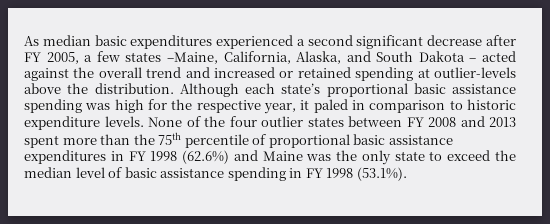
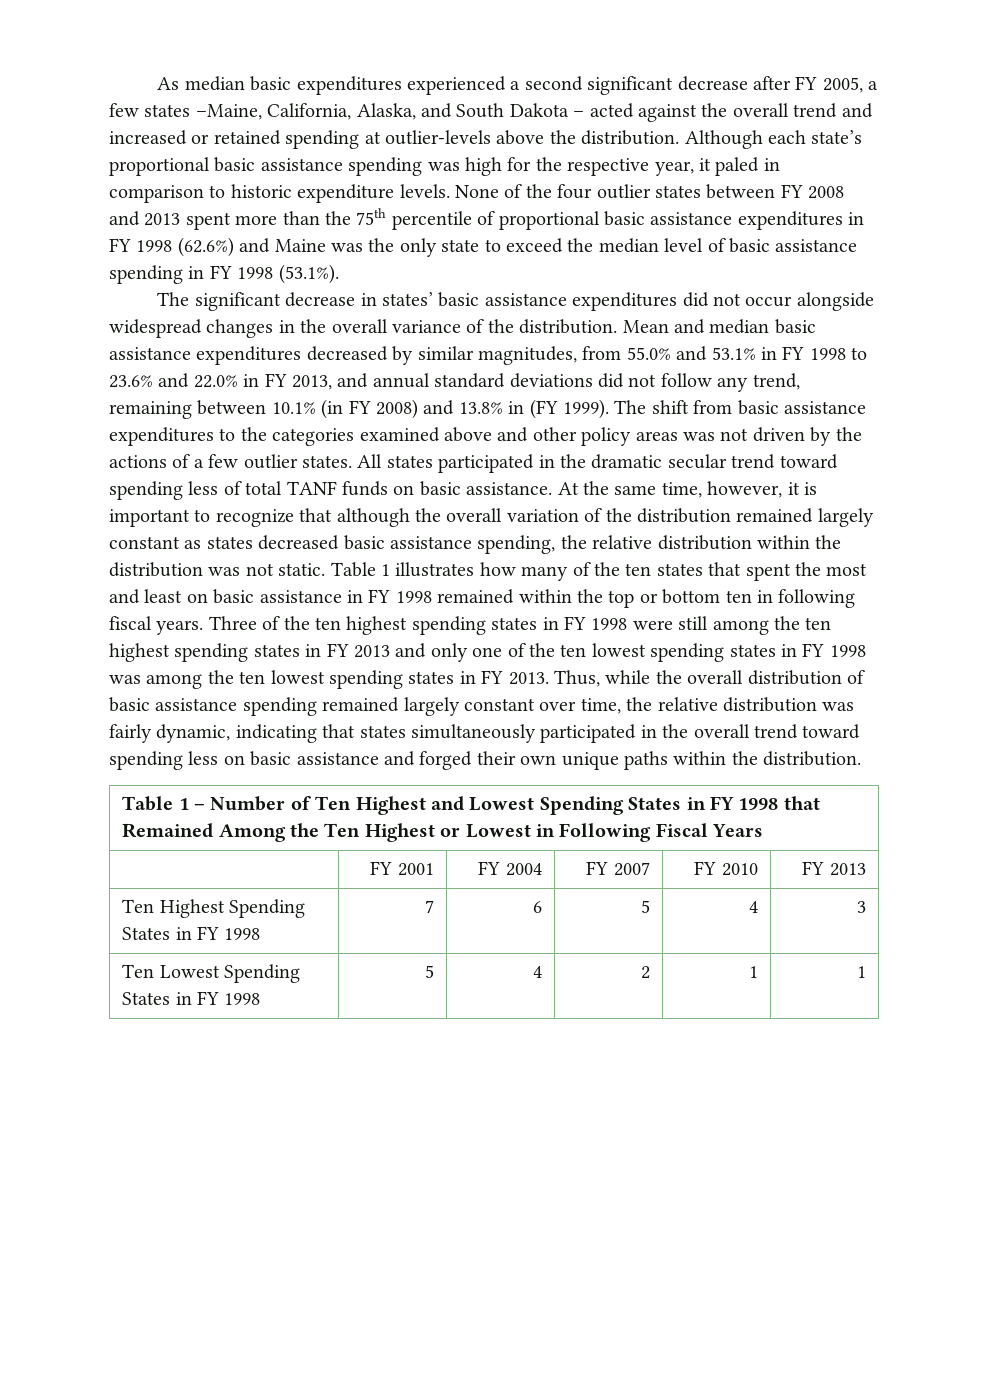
(407, 174) none -> [157,292,874,311] [109,319,816,338] [109,346,868,365] [109,373,800,392] [109,399,866,419] [109,427,862,446] [109,454,838,473] [109,481,817,500] [109,508,874,527] [109,535,842,554] [109,562,868,581] [109,589,856,608] [109,616,832,635] [109,643,866,662] [109,670,865,689] [109,697,855,716] [109,724,861,743] [109,751,862,770] [122,796,820,815] [122,823,764,842] [370,861,434,876] [478,861,542,876] [586,861,650,876] [694,861,758,876] [802,861,866,876] [122,899,306,918] [122,926,261,940] [424,900,434,913] [532,901,542,913] [640,900,650,913] [748,901,758,913] [856,901,866,913] [122,964,301,983] [122,991,261,1005] [424,965,434,978] [532,966,542,978] [640,966,650,979] [748,966,758,978] [856,966,866,978] // The significant decrease in states’ basic assistance expenditures did not occur alongside widespread changes in the overall variance of the distribution. Mean and median basic assistance expenditures decreased by similar magnitudes, from 55.0% and 53.1% in FY 1998 to 23.6% and 22.0% in FY 2013, and annual standard deviations did not follow any trend, remaining between 10.1% (in FY 2008) and 13.8% in (FY 1999). The shift from basic assistance expenditures to the categories examined above and other policy areas was not driven by the actions of a few outlier states. All states participated in the dramatic secular trend toward spending less of total TANF funds on basic assistance. At the same time, however, it is important to recognize that although the overall variation of the distribution remained largely constant as states decreased basic assistance spending, the relative distribution within the distribution was not static. Table 1 illustrates how many of the ten states that spent the most and least on basic assistance in FY 1998 remained within the top or bottom ten in following fiscal years. Three of the ten highest spending states in FY 1998 were still among the ten highest spending states in FY 2013 and only one of the ten lowest spending states in FY 1998 was among the ten lowest spending states in FY 2013. Thus, while the overall distribution of basic assistance spending remained largely constant over time, the relative distribution was fairly dynamic, indicating that states simultaneously participated in the overall trend toward spending less on basic assistance and forged their own unique paths within the distribution. // Table 1 – Number of Ten Highest and Lowest Spending States in FY 1998 that Remained Among the Ten Highest or Lowest in Following Fiscal Years // | FY 2001 | FY 2004 | FY 2007 | FY 2010 | FY 2013 // Ten Highest Spending States in FY 1998 | 7 | 6 | 5 | 4 | 3 // Ten Lowest Spending States in FY 1998 | 5 | 4 | 2 | 1 | 1

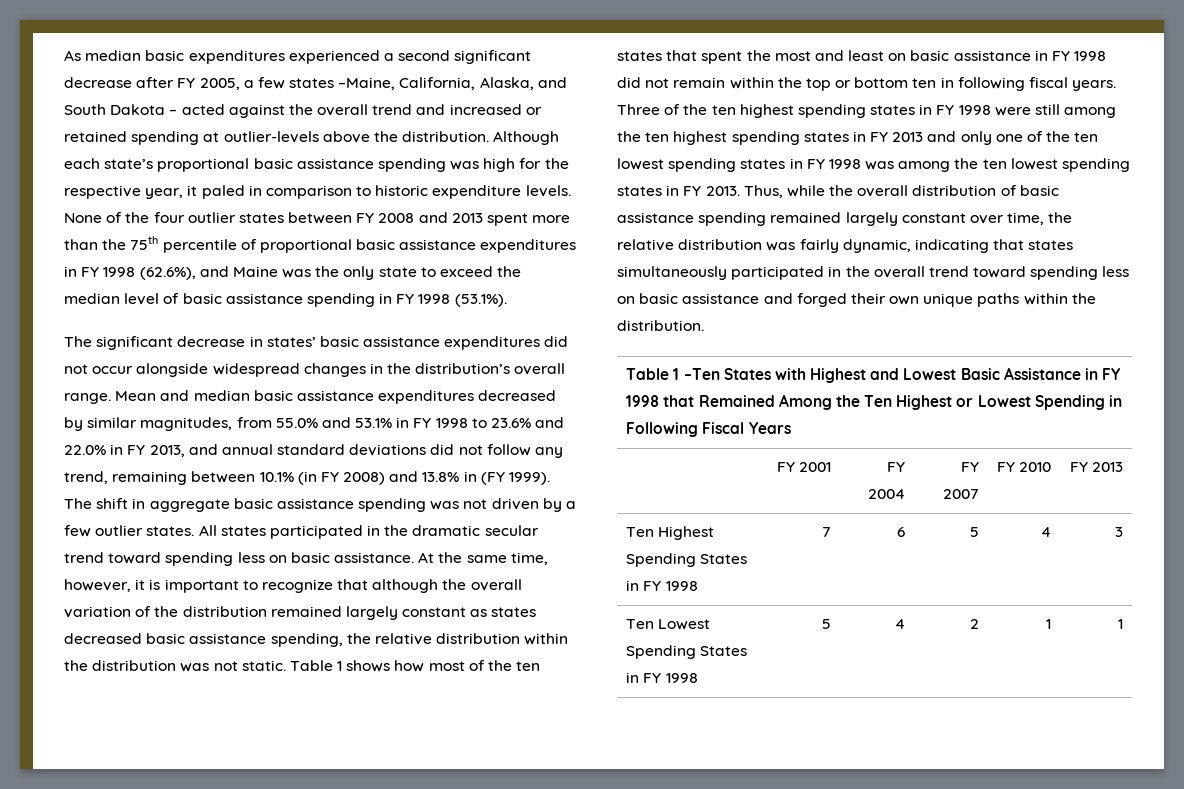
[177,237,234,257] (62.6%) -> [139,267,196,280] (62.6%),
[331,319,618,334] overall variance of the distribution. -> [415,363,566,375] [64,393,111,404] distribution’s overall range.
[693,400,866,415] [109,427,678,446] from basic assistance expenditures to the categories examined above and other policy areas -> [132,498,427,512] in aggregate basic assistance spending
[835,427,862,441] [109,454,191,468] the actions of -> (562, 505) none
[223,481,388,496] of total TANF funds -> (265, 557) none
[395,562,569,581] illustrates how many -> [346,660,465,672] shows how most
[437,589,515,604] remained -> [617,77,726,88] did not remain
[194,796,352,811] – Number of Ten -> [683,368,806,380] –Ten States with
[539,796,682,815] Spending States -> [960,367,1081,380] Basic Assistance
(531, 831) none -> [1034,395,1105,410] Spending

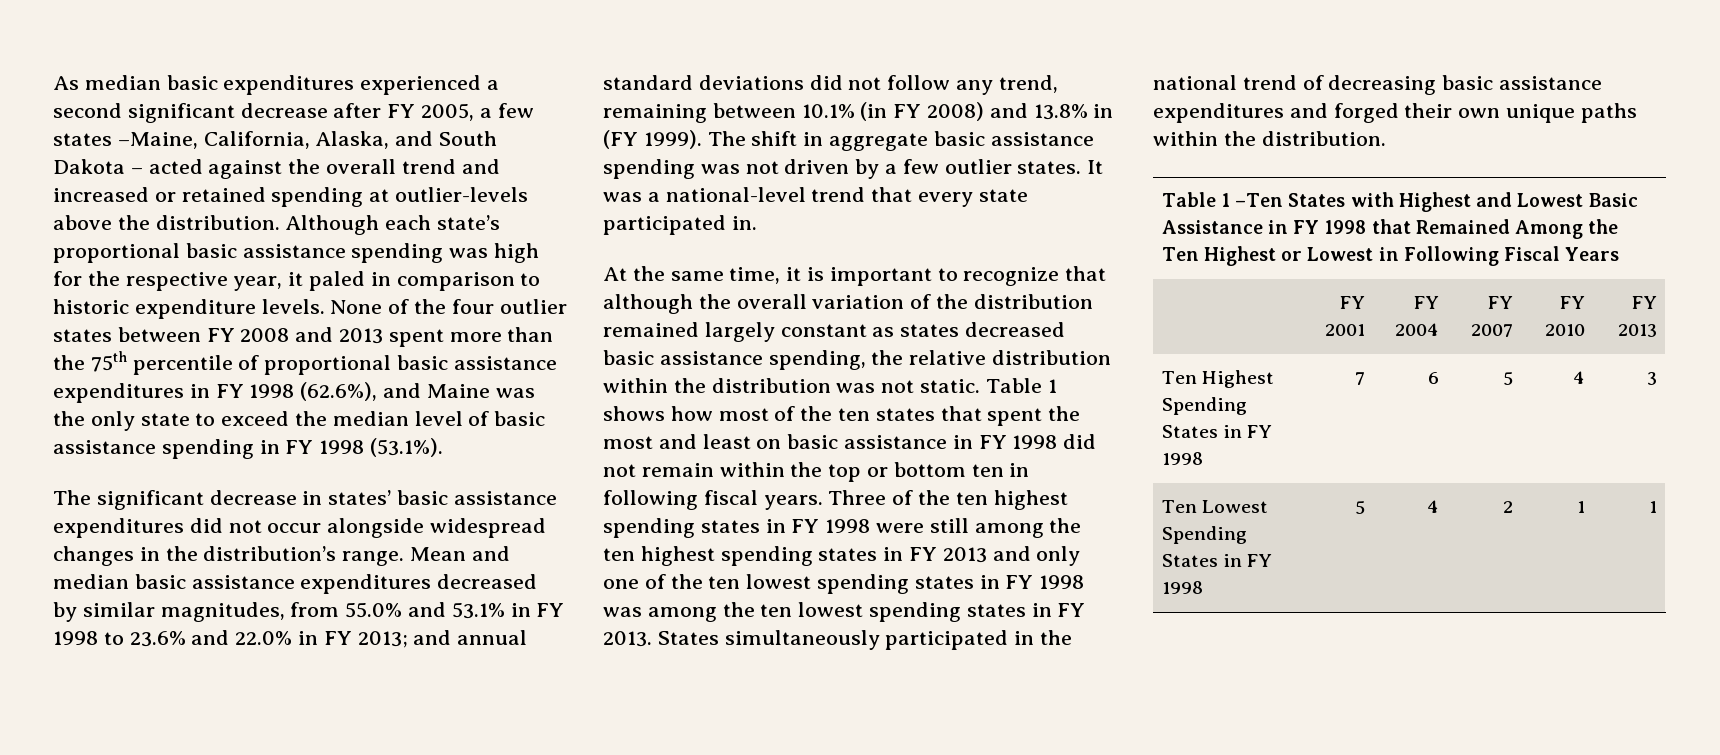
[514,363,566,375] overall -> (337, 553) none
[149,445,185,457] 2013, -> [357,631,408,648] 2013;
[198,525,539,539] [64,552,415,566] All states participated in the dramatic secular trend toward spending less on basic assistance. -> [1087,160,1104,174] [603,187,1028,207] [603,215,757,235] It was a national-level trend that every state participated in. //
[64,579,131,592] however, -> (781, 275) none
[743,185,1059,198] [617,212,1073,226] [617,239,1074,253] [617,266,1130,280] [617,293,760,304] Thus, while the overall distribution of basic assistance spending remained largely constant over time, the relative distribution was fairly dynamic, indicating that states simultaneously participated in the overall trend toward spending less on basic assistance -> [657,630,1073,650] [1153,75,1603,95] [1153,103,1284,123] States simultaneously participated in the national trend of decreasing basic assistance expenditures
[1034,395,1105,410] Spending -> (1374, 254) none

